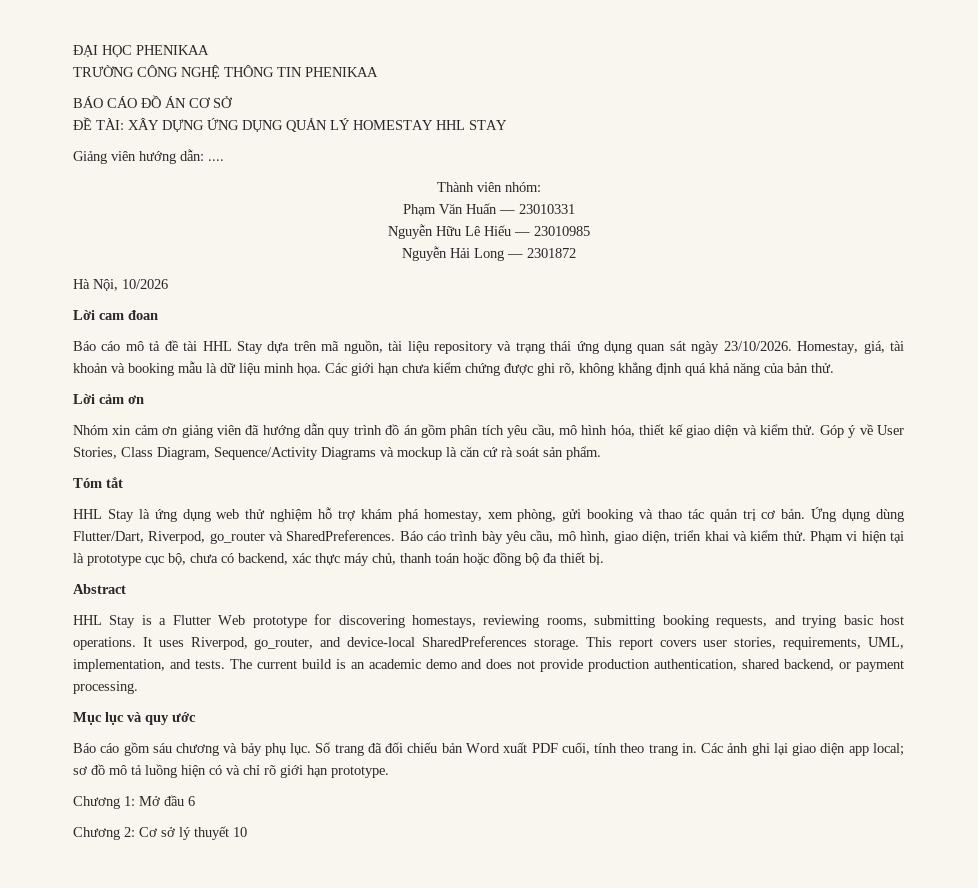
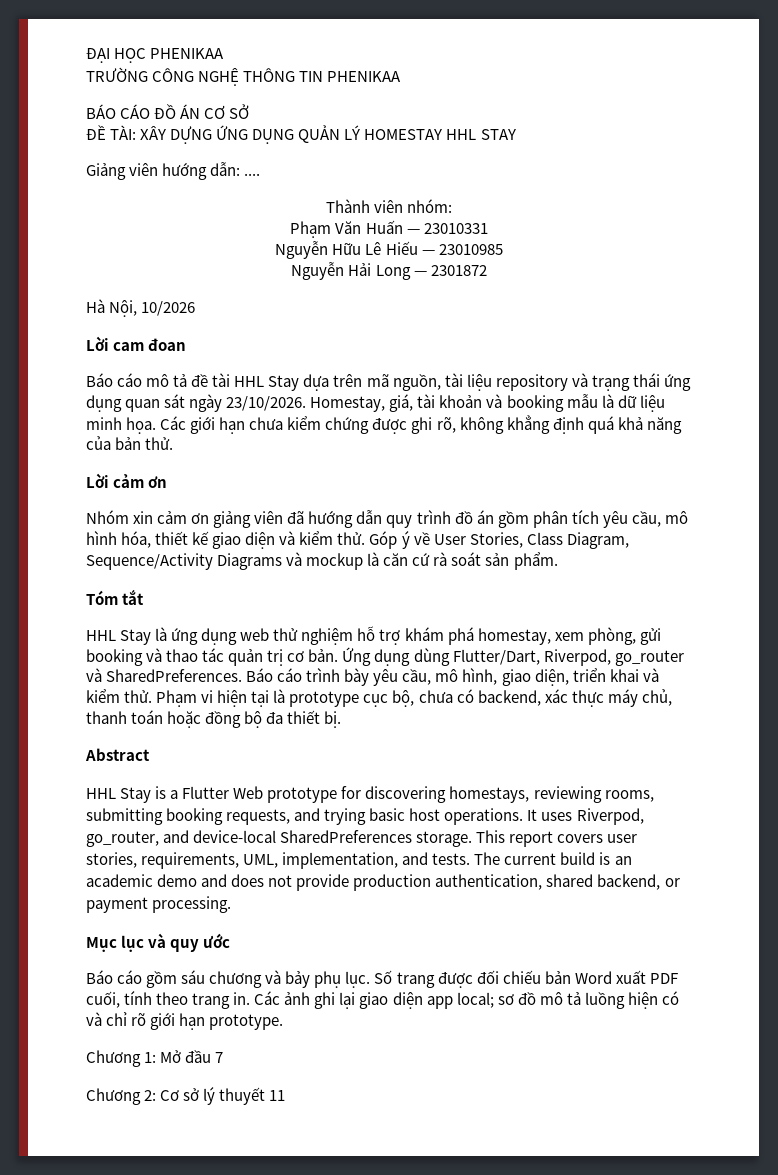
[367,743,382,753] đã -> [437,972,473,988] được
[188,796,195,806] 6 -> [215,1052,224,1063] 7
[233,827,247,837] 10 -> [269,1090,286,1101] 11

